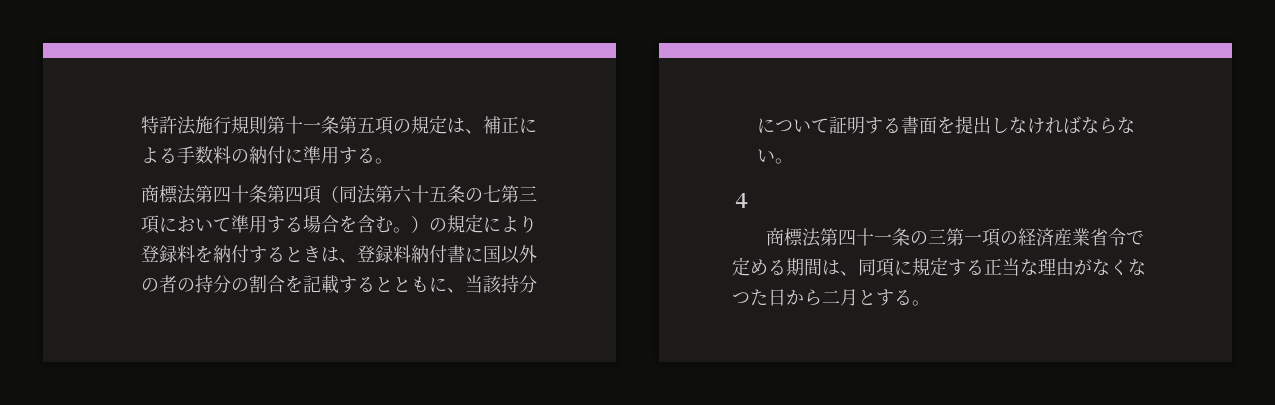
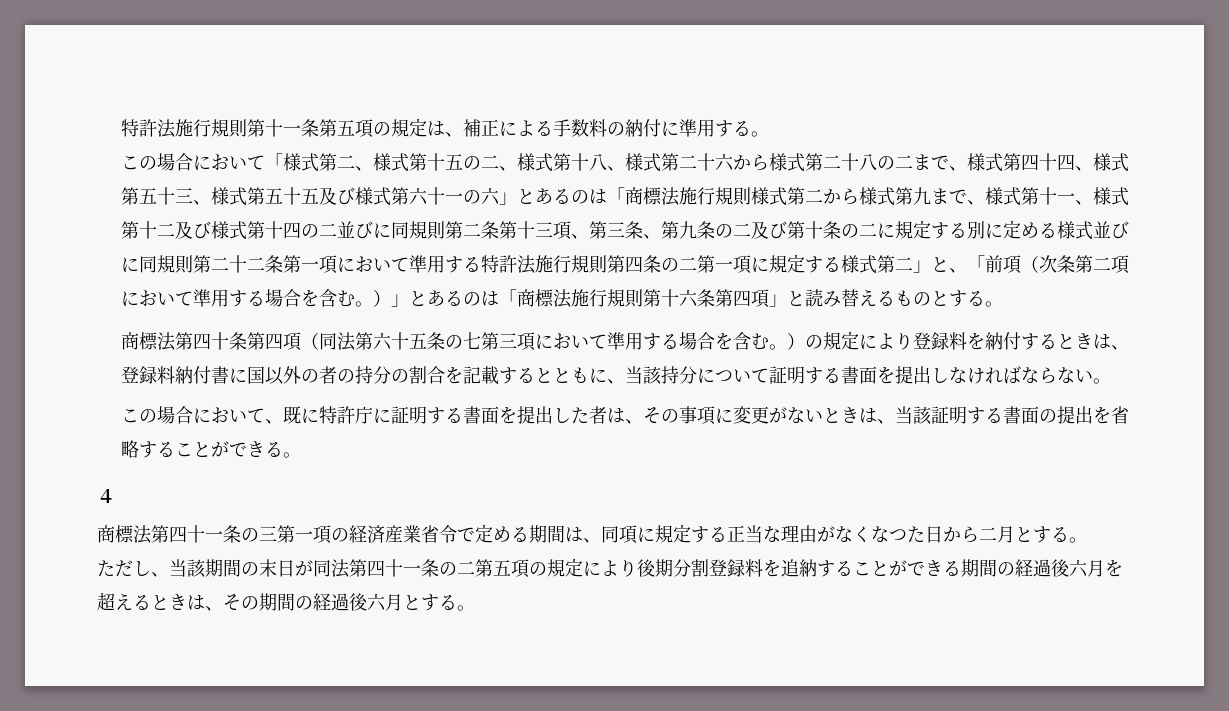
(393, 161) none -> [120,153,1129,172] [120,187,1129,206] [120,220,1129,240] [120,254,1129,274] [120,289,1003,308] // この場合において「様式第二、様式第十五の二、様式第十八、様式第二十六から様式第二十八の二まで、様式第四十四、様式第五十三、様式第五十五及び様式第六十一の六」とあるのは「商標法施行規則様式第二から様式第九まで、様式第十一、様式第十二及び様式第十四の二並びに同規則第二条第十三項、第三条、第九条の二及び第十条の二に規定する別に定める様式並びに同規則第二十二条第一項において準用する特許法施行規則第四条の二第一項に規定する様式第二」と、「前項（次条第二項において準用する場合を含む。）」とあるのは「商標法施行規則第十六条第四項」と読み替えるものとする。
(793, 161) none -> [120,406,1129,425] [120,440,301,458] // この場合において、既に特許庁に証明する書面を提出した者は、その事項に変更がないときは、当該証明する書面の提出を省略することができる。
(930, 303) none -> [97,558,1123,578] [97,592,475,611] // ただし、当該期間の末日が同法第四十一条の二第五項の規定により後期分割登録料を追納することができる期間の経過後六月を超えるときは、その期間の経過後六月とする。

